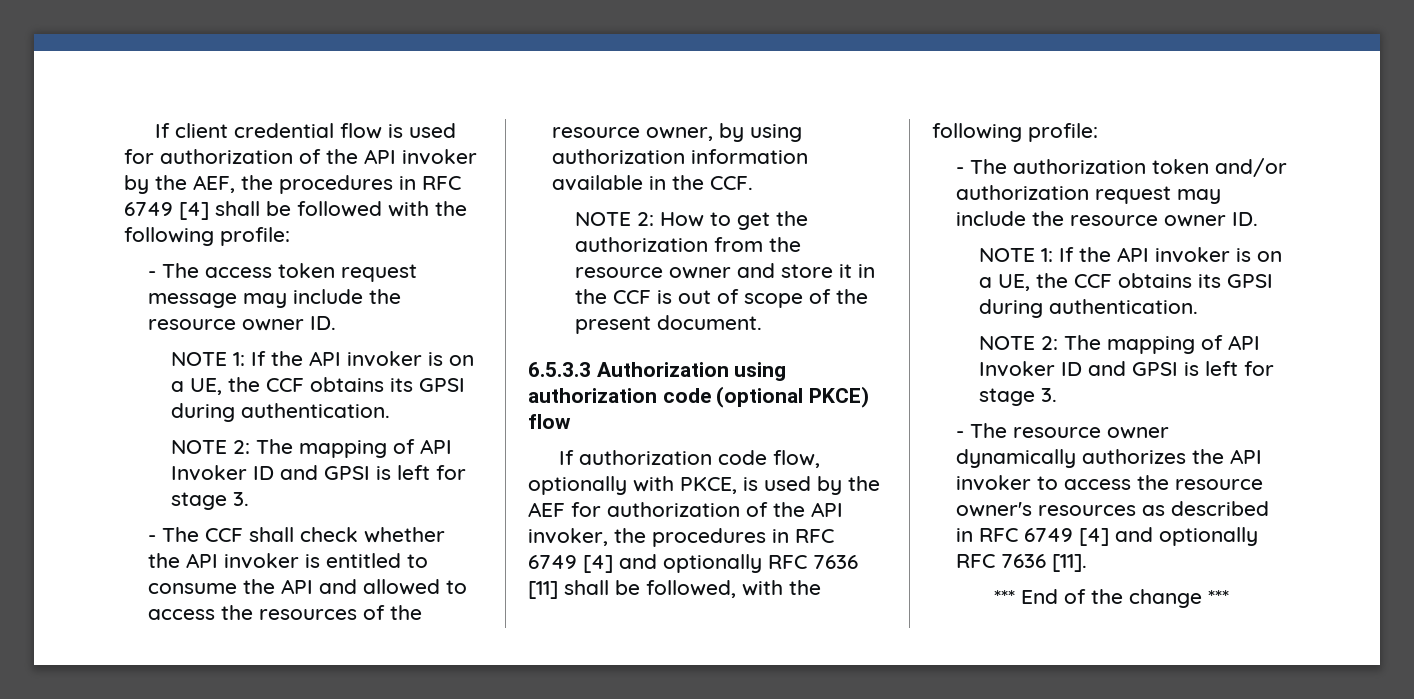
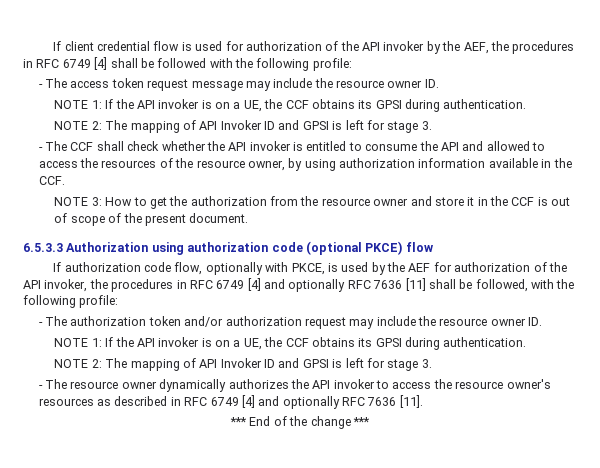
[637,212,655,226] 2: -> [91,197,102,206] 3:

